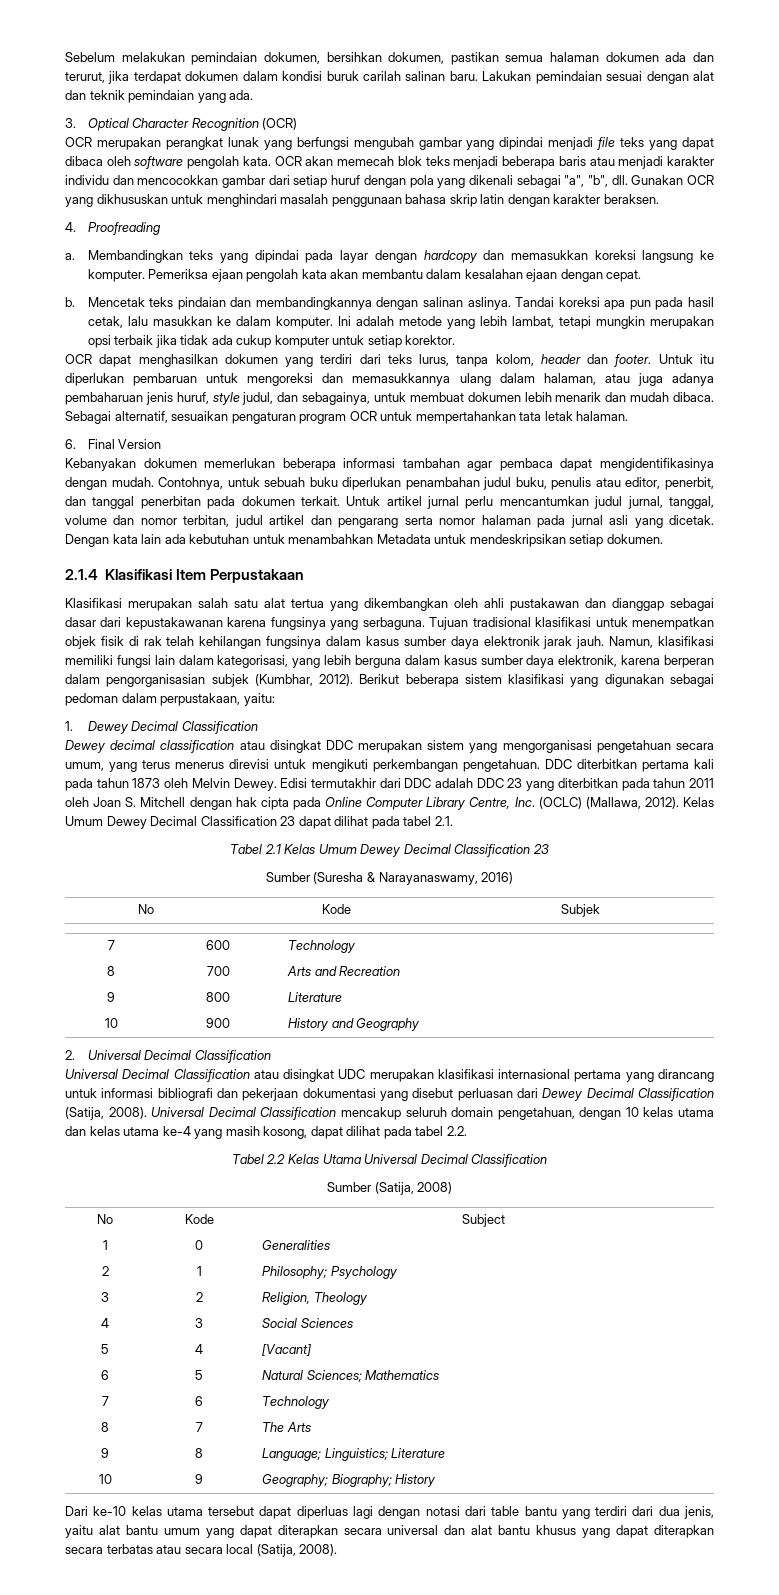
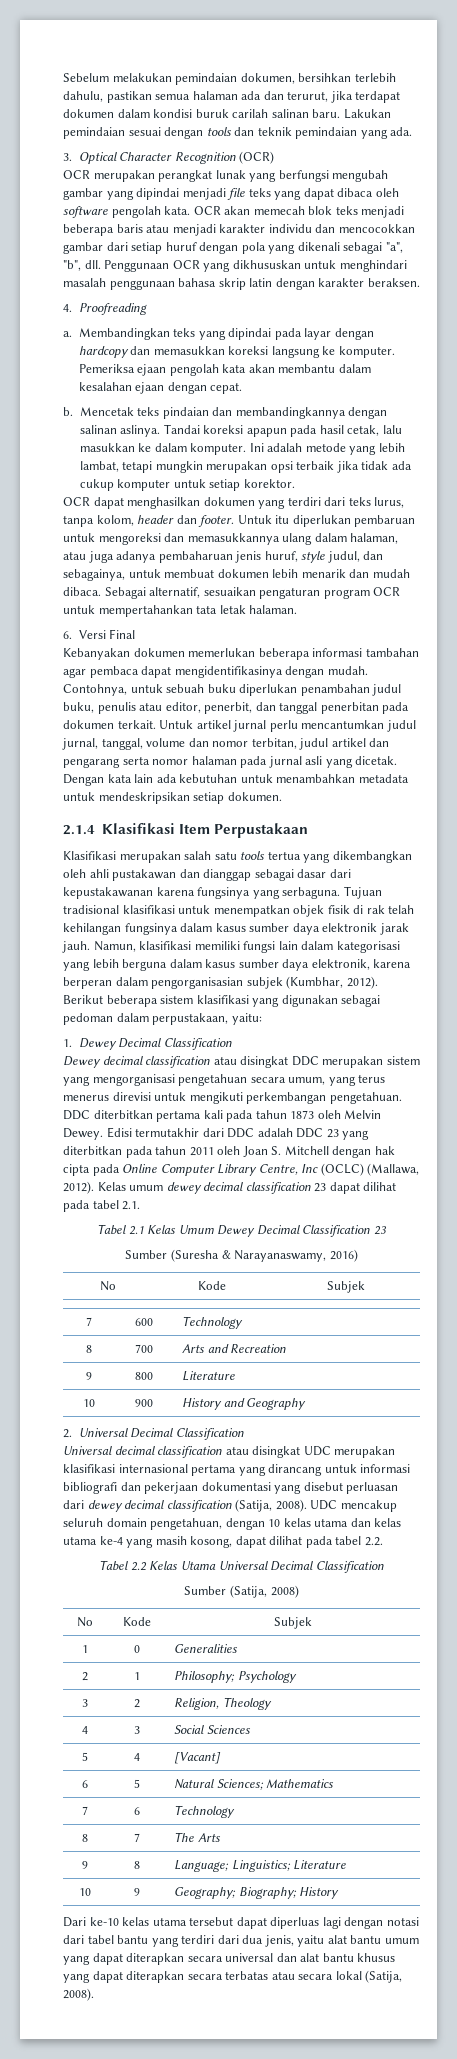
[388,52,445,64] dokumen, -> [354,73,396,82] [63,91,103,102] terlebih dahulu,
[605,52,659,62] dokumen -> (238, 95) none
[693,71,715,81] alat -> [206,127,232,136] tools
[631,175,684,185] Gunakan -> [104,260,170,272] Penggunaan
[604,300,651,310] apa pun -> [246,428,287,437] apapun
(76, 444) none -> [78,630,106,639] Versi
[118,439,162,449] Version -> (136, 634) none
[376,534,431,544] Metadata -> [358,774,409,783] metadata
[264,598,285,608] alat -> [240,851,266,860] tools
[217,655,289,668] kategorisasi, -> [336,941,400,953] kategorisasi
[514,797,535,807] Inc. -> [301,1164,319,1173] Inc
[65,816,277,829] Umum Dewey Decimal Classification -> [129,1182,311,1194] umum dewey decimal classification
[122,1069,250,1082] Decimal Classification -> [114,1446,223,1458] decimal classification
[542,1088,714,1101] [65,1107,337,1120] Dewey Decimal Classification (Satija, 2008). Universal Decimal Classification -> [87,1499,338,1512] dewey decimal classification (Satija, 2008). UDC
[462,1214,505,1227] Subject -> [274,1617,312,1629] Subjek
[491,1506,520,1516] table -> [87,1935,114,1944] tabel
[226,1544,254,1554] local -> [335,1971,362,1980] lokal

